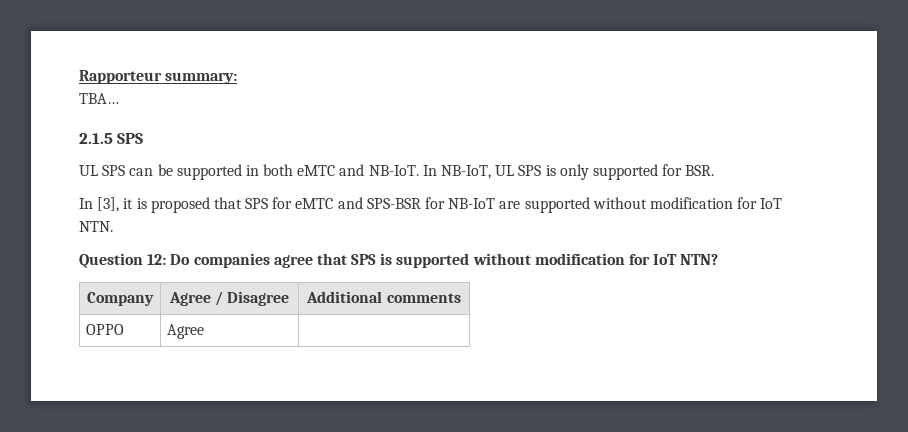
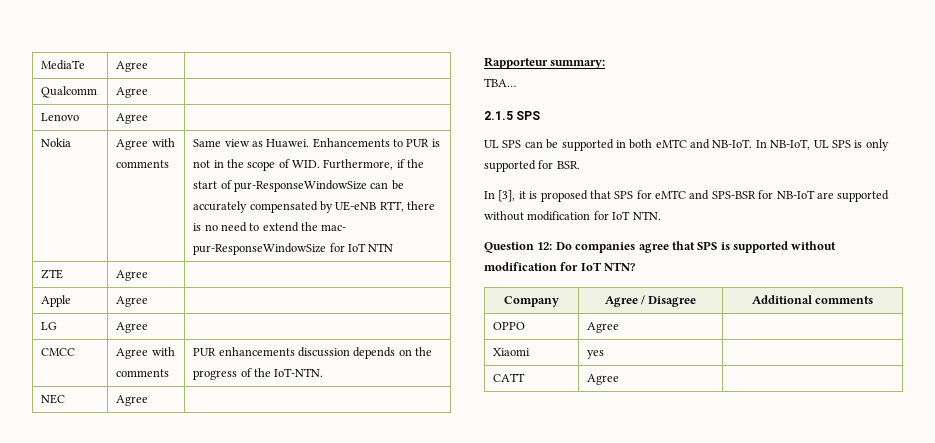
(79, 77) none -> [41,60,86,70] [116,61,149,72] [41,86,98,98] [116,87,149,98] [41,113,80,121] [116,113,149,124] [41,138,72,147] [116,138,175,150] [116,160,170,168] [193,138,440,148] [193,159,425,171] [193,180,404,192] [193,201,436,213] [193,222,347,232] [193,243,394,255] [41,269,64,279] [116,270,149,281] [41,295,72,307] [116,296,149,307] [41,322,58,330] [116,322,149,333] [41,348,76,356] [116,347,175,359] [116,369,170,377] [193,347,433,359] [193,368,324,380] [41,394,66,404] [116,395,149,406] MediaTe | Agree | // Qualcomm | Agree | // Lenovo | Agree | // Nokia | Agree with comments | Same view as Huawei. Enhancements to PUR is not in the scope of WID. Furthermore, if the start of pur-ResponseWindowSize can be accurately compensated by UE-eNB RTT, there is no need to extend the mac- pur-ResponseWindowSize for IoT NTN // ZTE | Agree | // Apple | Agree | // LG | Agree | // CMCC | Agree with comments | PUR enhancements discussion depends on the progress of the IoT-NTN. // NEC | Agree | //
(205, 331) none -> [493,348,531,356] [587,350,605,359] [493,373,526,382] [587,374,620,385] // Xiaomi | yes | // CATT | Agree |

